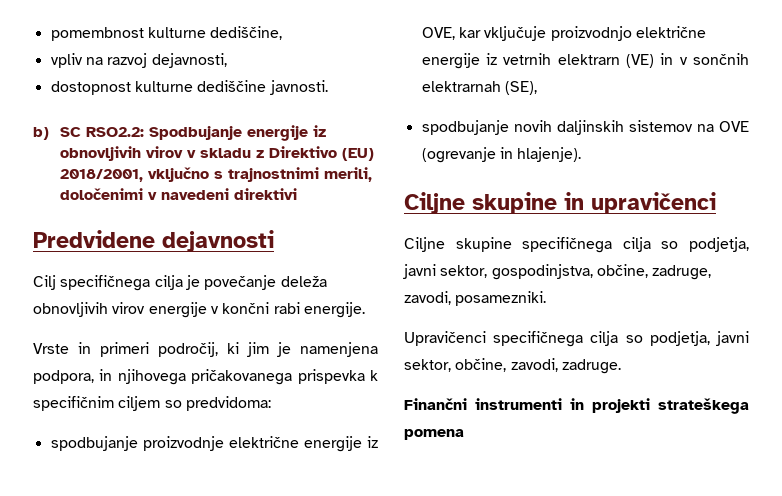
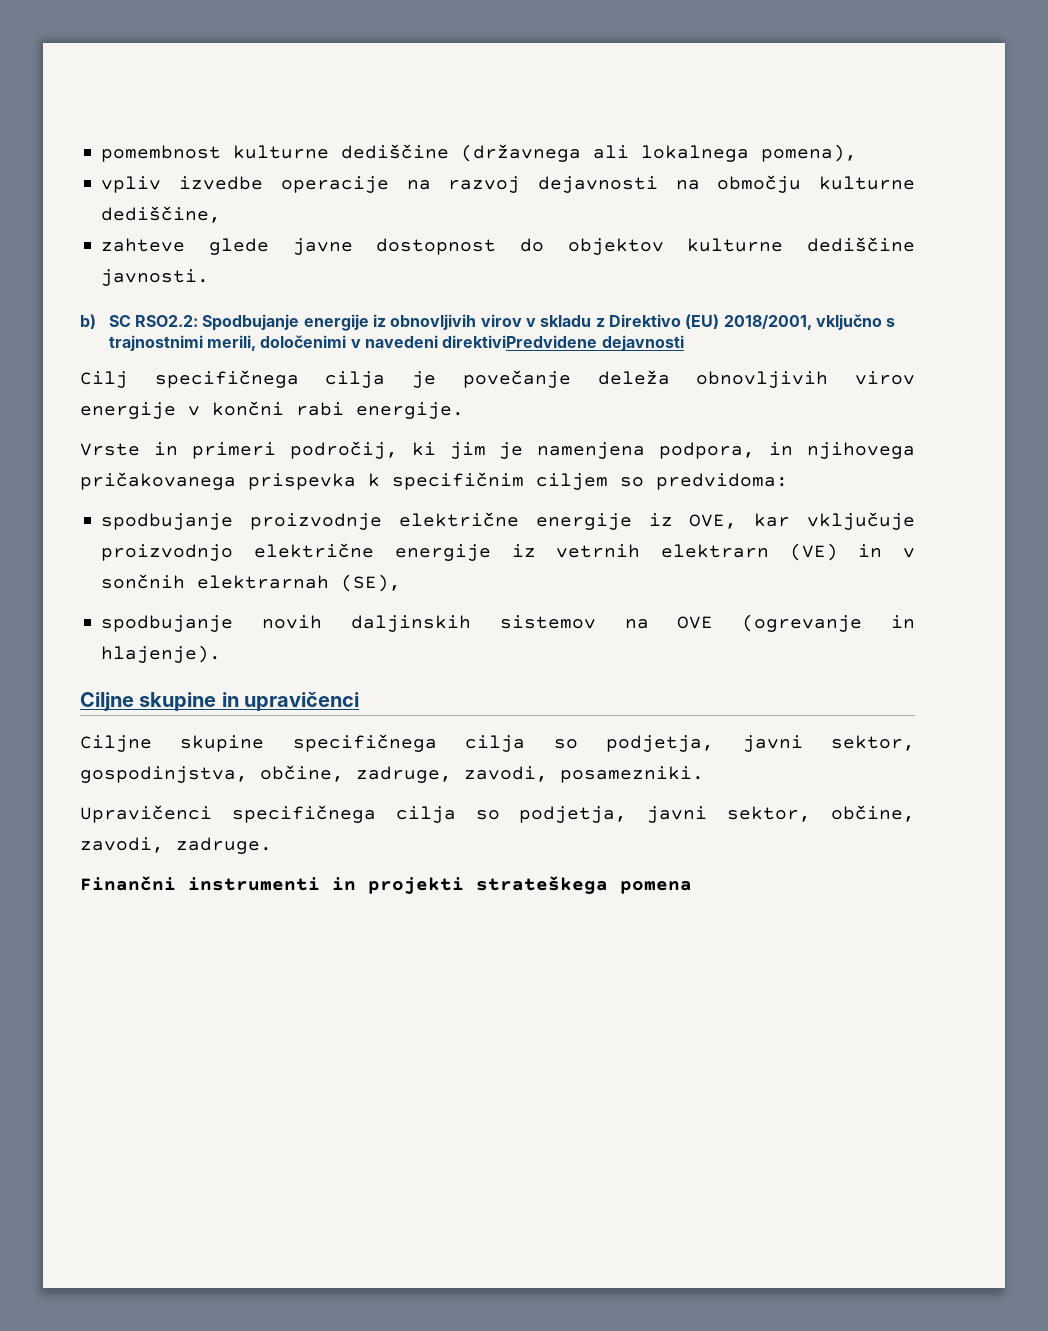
[210,26,283,40] [50,53,227,68] [50,81,131,95] dediščine, // vpliv na razvoj dejavnosti, // dostopnost -> [341,144,858,162] [101,175,916,193] [101,206,222,223] [101,238,664,255] dediščine (državnega ali lokalnega pomena), // vpliv izvedbe operacije na razvoj dejavnosti na območju kulturne dediščine, // zahteve glede javne dostopnost do objektov
[234,188,298,200] [33,230,155,248] direktivi // Predvidene -> [442,335,598,348] direktiviPredvidene

